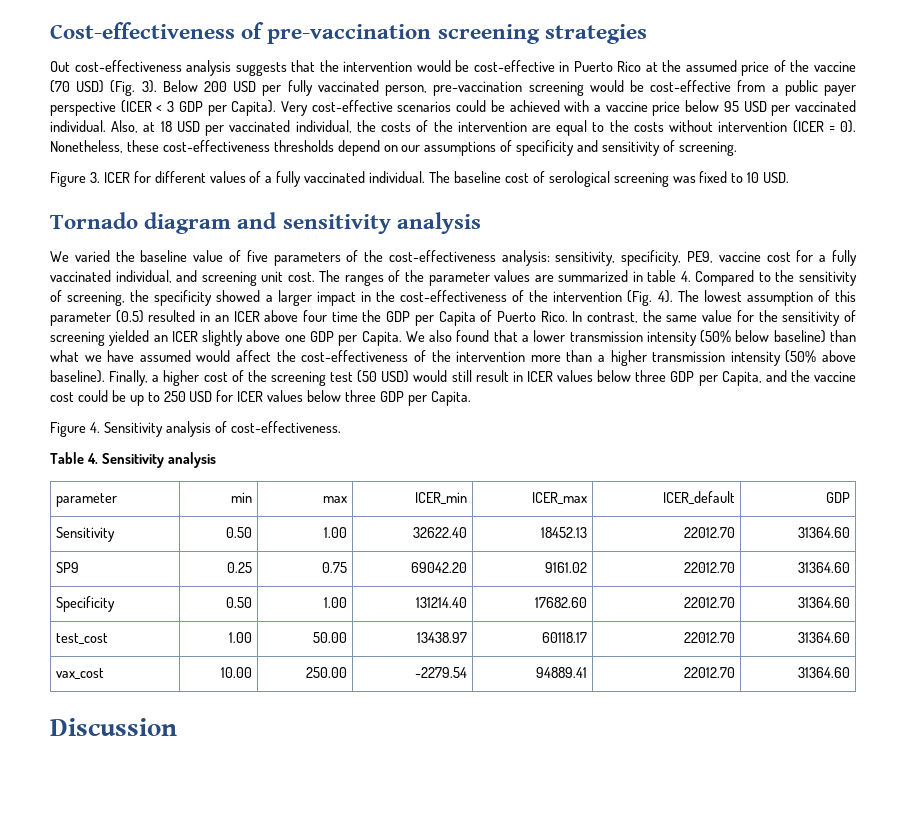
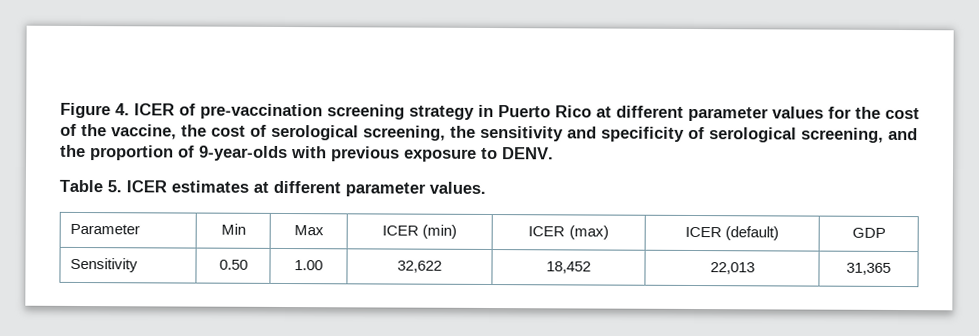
[50,22,647,44] [50,60,856,76] [50,80,857,96] [50,100,856,116] [50,120,857,136] [50,140,737,156] [50,171,790,187] [50,212,481,234] [50,250,857,266] [50,270,857,286] [50,290,857,306] [50,310,857,326] [50,330,857,346] [50,350,856,366] [50,370,856,386] [50,390,471,406] [50,421,341,437] [50,452,216,468] [56,493,118,507] [230,492,252,503] [322,496,347,503] [414,492,467,505] [531,492,587,505] [662,491,735,505] [825,492,850,503] [56,527,116,542] [225,527,252,538] [323,527,347,538] [412,527,467,538] [540,527,587,538] [683,527,735,538] [797,527,850,538] [56,562,80,573] [226,562,252,573] [321,562,347,573] [410,562,467,573] [544,562,587,573] [683,562,735,573] [797,562,850,573] [56,596,116,612] [225,597,252,608] [323,597,347,608] [415,597,467,608] [534,597,587,608] [683,597,735,608] [797,597,850,608] [56,633,109,645] [228,632,252,643] [312,632,347,643] [416,632,467,643] [541,632,587,643] [683,632,735,643] [797,632,850,643] [56,668,105,680] [220,667,252,678] [305,667,347,678] [414,667,467,678] [535,667,587,678] [683,667,735,678] [797,667,850,678] [50,718,177,736] Cost-effectiveness of pre-vaccination screening strategies // Out cost-effectiveness analysis suggests that the intervention would be cost-effective in Puerto Rico at the assumed price of the vaccine (70 USD) (Fig. 3). Below 200 USD per fully vaccinated person, pre-vaccination screening would be cost-effective from a public payer perspective (ICER < 3 GDP per Capita). Very cost-effective scenarios could be achieved with a vaccine price below 95 USD per vaccinated individual. Also, at 18 USD per vaccinated individual, the costs of the intervention are equal to the costs without intervention (ICER = 0). Nonetheless, these cost-effectiveness thresholds depend on our assumptions of specificity and sensitivity of screening. // Figure 3. ICER for different values of a fully vaccinated individual. The baseline cost of serological screening was fixed to 10 USD. // Tornado diagram and sensitivity analysis // We varied the baseline value of five parameters of the cost-effectiveness analysis: sensitivity, specificity, PE9, vaccine cost for a fully vaccinated individual, and screening unit cost. The ranges of the parameter values are summarized in table 4. Compared to the sensitivity of screening, the specificity showed a larger impact in the cost-effectiveness of the intervention (Fig. 4). The lowest assumption of this parameter (0.5) resulted in an ICER above four time the GDP per Capita of Puerto Rico. In contrast, the same value for the sensitivity of screening yielded an ICER slightly above one GDP per Capita. We also found that a lower transmission intensity (50% below baseline) than what we have assumed would affect the cost-effectiveness of the intervention more than a higher transmission intensity (50% above baseline). Finally, a higher cost of the screening test (50 USD) would still result in ICER values below three GDP per Capita, and the vaccine cost could be up to 250 USD for ICER values below three GDP per Capita. // Figure 4. Sensitivity analysis of cost-effectiveness. // Table 4. Sensitivity analysis // parameter | min | max | ICER_min | ICER_max | ICER_default | GDP // Sensitivity | 0.50 | 1.00 | 32622.40 | 18452.13 | 22012.70 | 31364.60 // SP9 | 0.25 | 0.75 | 69042.20 | 9161.02 | 22012.70 | 31364.60 // Specificity | 0.50 | 1.00 | 131214.40 | 17682.60 | 22012.70 | 31364.60 // test_cost | 1.00 | 50.00 | 13438.97 | 60118.17 | 22012.70 | 31364.60 // vax_cost | 10.00 | 250.00 | -2279.54 | 94889.41 | 22012.70 | 31364.60 // Discussion -> [60,102,920,122] [60,123,918,143] [60,144,554,162] [59,179,486,197] [69,223,140,235] [220,223,246,235] [293,225,324,236] [381,224,458,239] [528,225,609,240] [684,226,780,241] [851,227,886,238] [69,257,138,273] [218,259,248,270] [294,260,323,271] [397,260,442,273] [546,261,591,274] [709,262,755,275] [846,262,891,275] Figure 4. ICER of pre-vaccination screening strategy in Puerto Rico at different parameter values for the cost of the vaccine, the cost of serological screening, the sensitivity and specificity of serological screening, and the proportion of 9-year-olds with previous exposure to DENV. // Table 5. ICER estimates at different parameter values. // Parameter | Min | Max | ICER (min) | ICER (max) | ICER (default) | GDP // Sensitivity | 0.50 | 1.00 | 32,622 | 18,452 | 22,013 | 31,365

